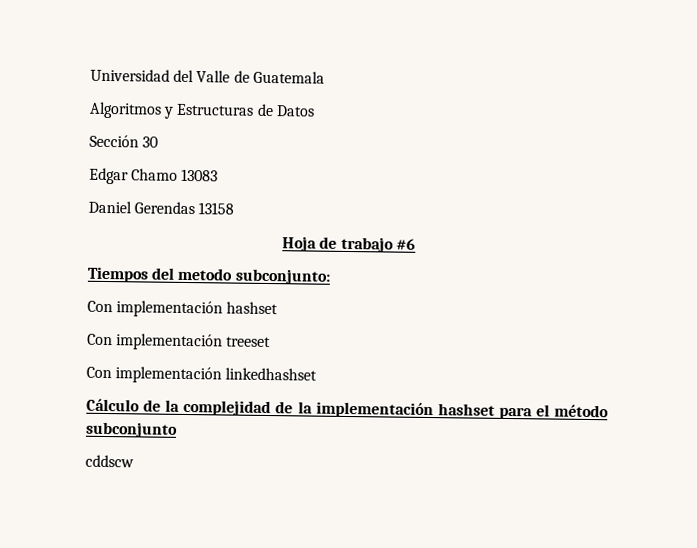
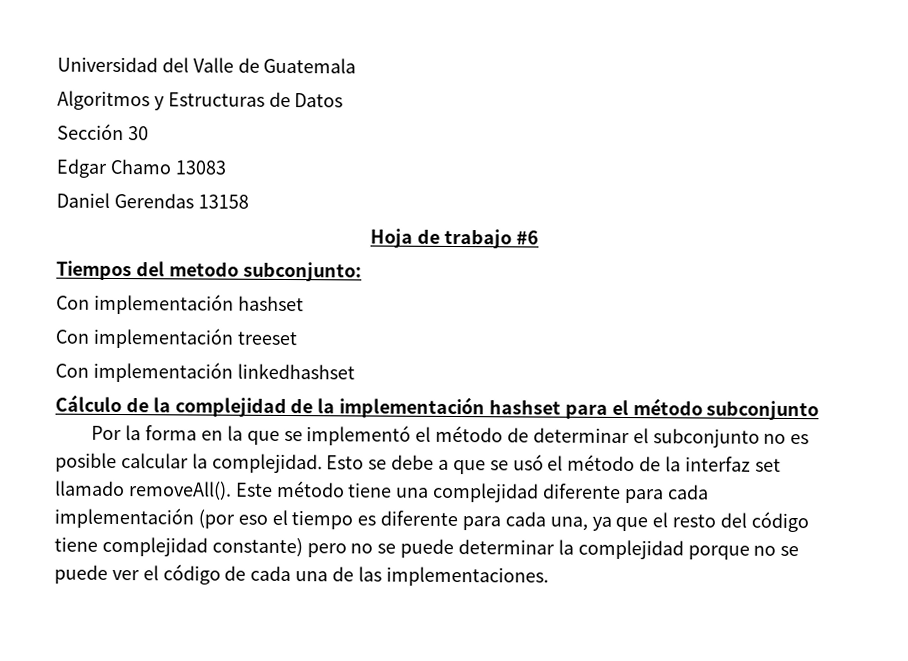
[85,454,134,468] cddscw -> [91,425,810,448] [55,452,781,475] [55,480,709,504] [54,507,809,533] [54,536,800,560] [54,564,549,587] Por la forma en la que se implementó el método de determinar el subconjunto no es posible calcular la complejidad. Esto se debe a que se usó el método de la interfaz set llamado removeAll(). Este método tiene una complejidad diferente para cada implementación (por eso el tiempo es diferente para cada una, ya que el resto del código tiene complejidad constante) pero no se puede determinar la complejidad porque no se puede ver el código de cada una de las implementaciones.

